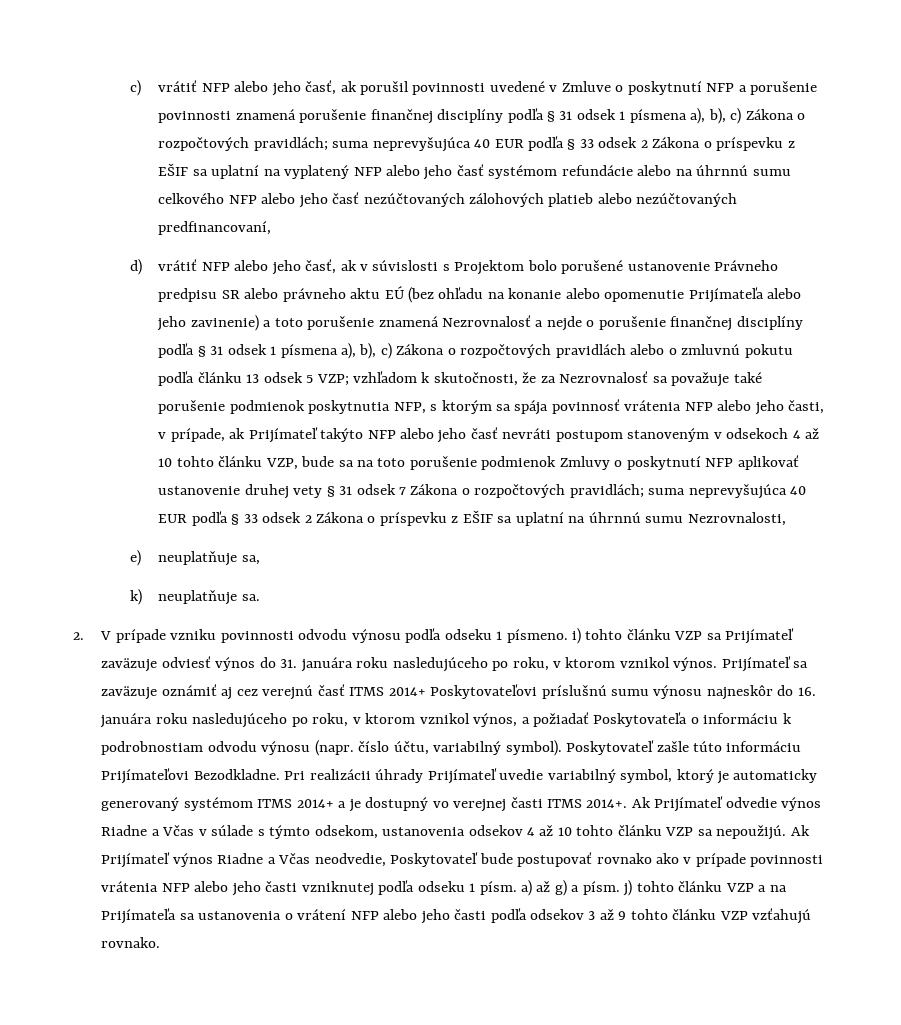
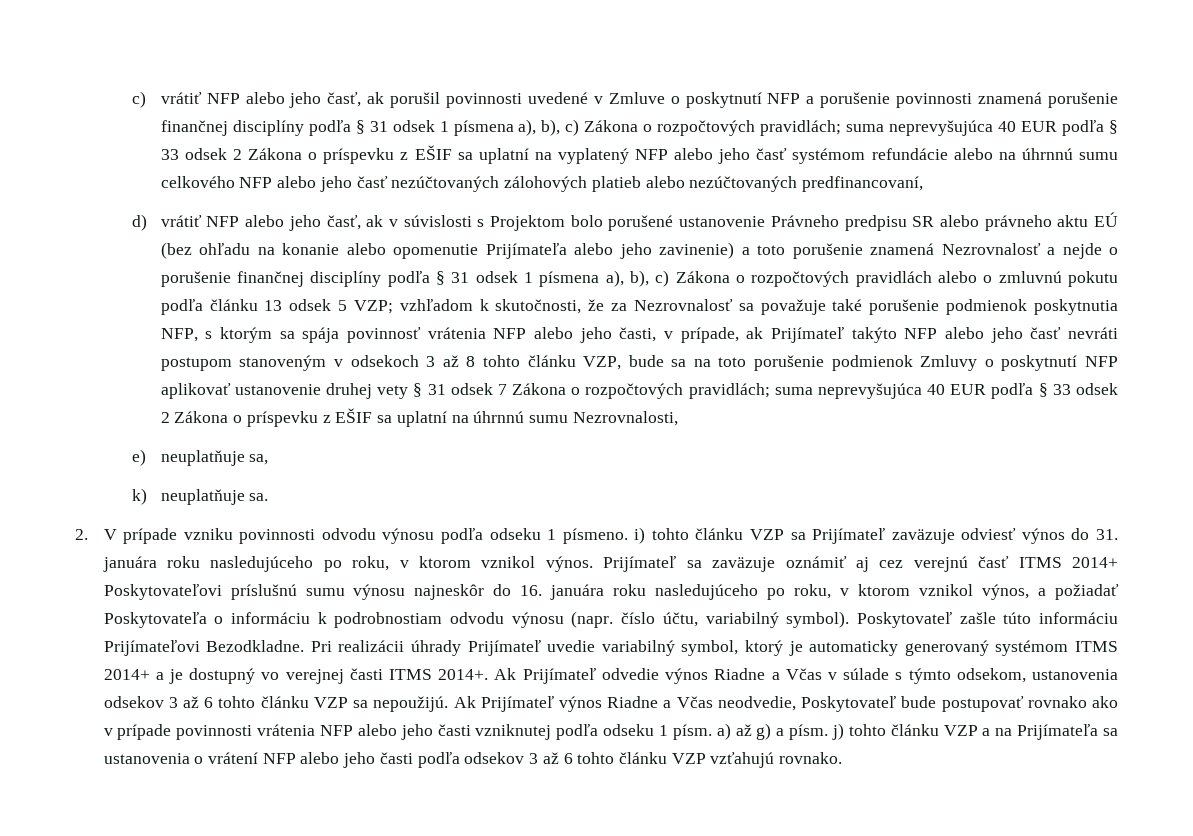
[792,428,820,439] [158,458,173,467] 4 až 10 -> [426,355,476,367] 3 až 8
[526,825,572,836] 4 až 10 -> [168,696,214,708] 3 až 6
[618,911,627,920] 9 -> [563,753,573,764] 6

